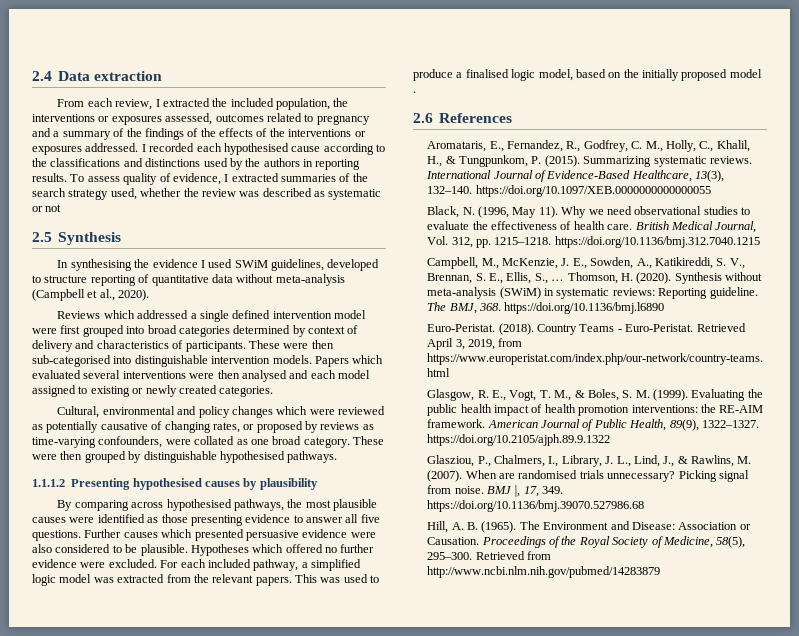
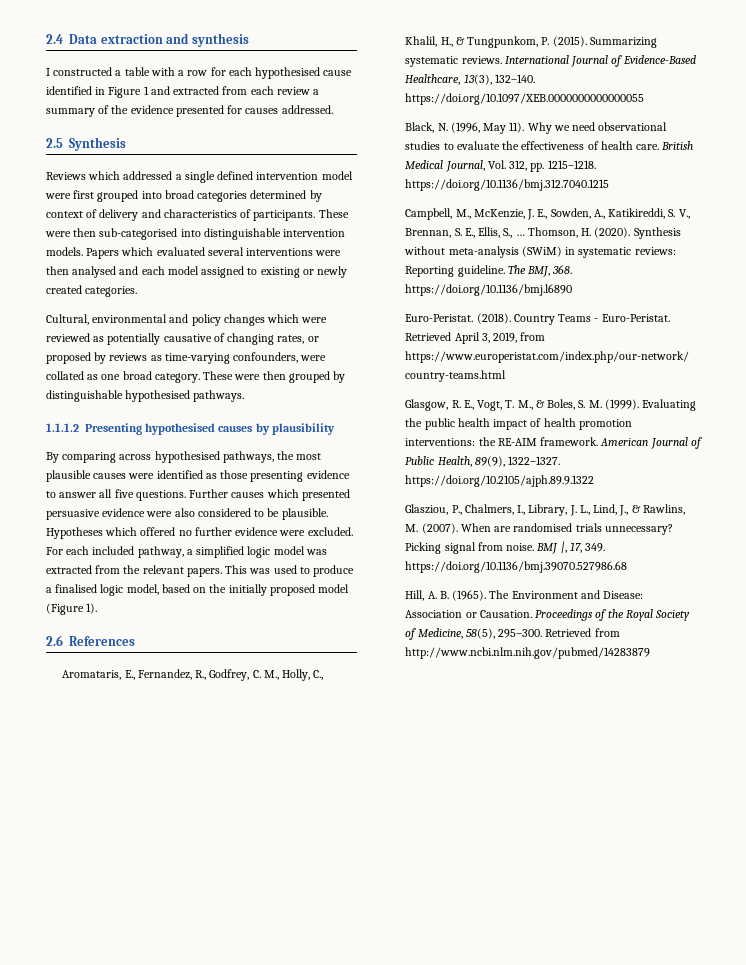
[57,98,349,110] [32,113,370,125] [32,128,366,140] [32,143,385,155] [32,158,361,170] [32,173,368,185] [32,188,382,200] [32,204,62,212] [32,232,122,245] [57,259,380,271] [32,274,345,286] [32,289,150,301] // From each review, I extracted the included population, the interventions or exposures assessed, outcomes related to pregnancy and a summary of the findings of the effects of the interventions or exposures addressed. I recorded each hypothesised cause according to the classifications and distinctions used by the authors in reporting results. To assess quality of evidence, I extracted summaries of the search strategy used, whether the review was described as systematic or not // 2.5 Synthesis // In synthesising the evidence I used SWiM guidelines, developed to structure reporting of quantitative data without meta-analysis (Campbell et al., 2020). -> [166,33,249,47] [46,67,353,79] [46,86,320,98] [46,105,333,117] [46,137,126,151] and synthesis // I constructed a table with a row for each hypothesised cause identified in Figure 1 and extracted from each review a summary of the evidence presented for causes addressed. // 2.5 Synthesis
[413,91,416,93] . -> [46,603,98,615] (Figure 1).

